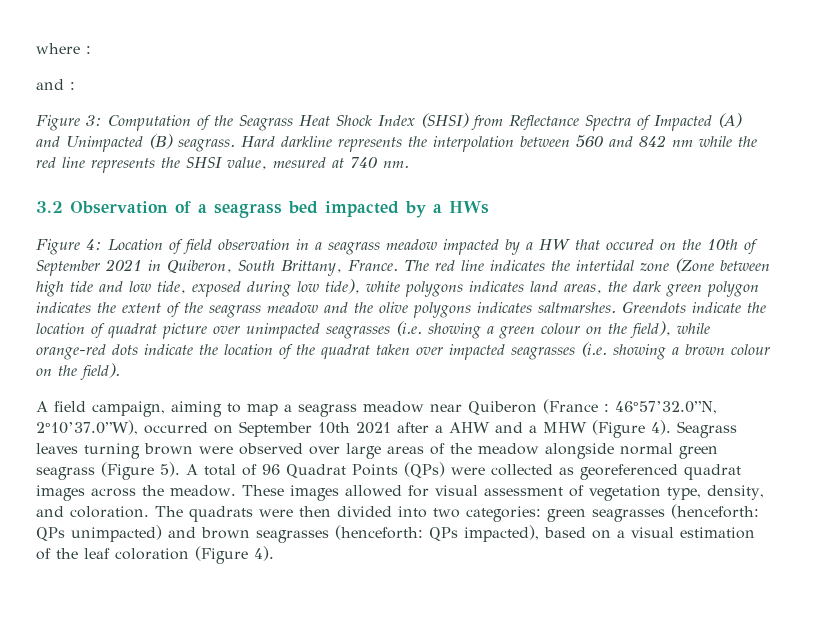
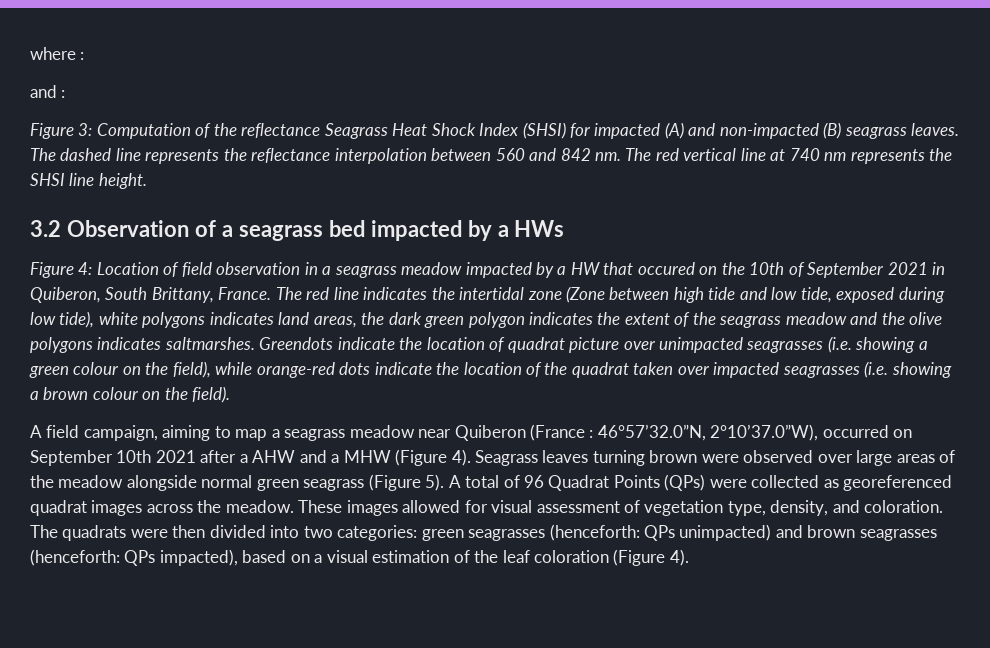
(233, 120) none -> [241,123,321,138] reflectance
[471,113,742,131] [36,134,427,152] from Reflectance Spectra of Impacted (A) and Unimpacted (B) seagrass. Hard darkline represents the -> [570,122,960,139] [30,148,331,164] for impacted (A) and non-impacted (B) seagrass leaves. The dashed line represents the reflectance
[672,136,757,147] [36,157,409,173] nm while the red line represents the SHSI value, mesured at 740 nm. -> [595,148,953,164] [30,173,147,189] nm. The red vertical line at 740 nm represents the SHSI line height.

